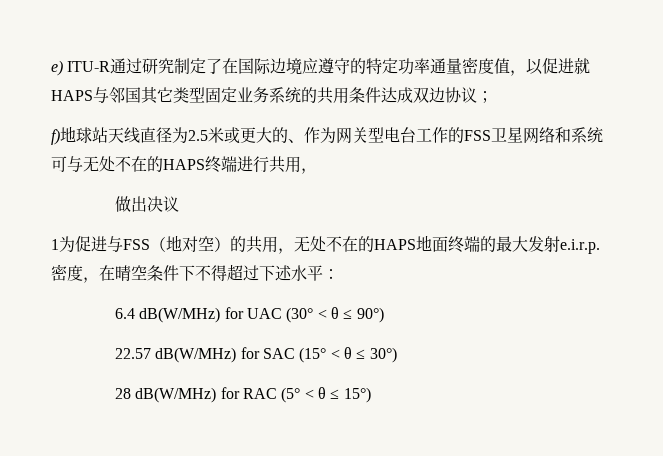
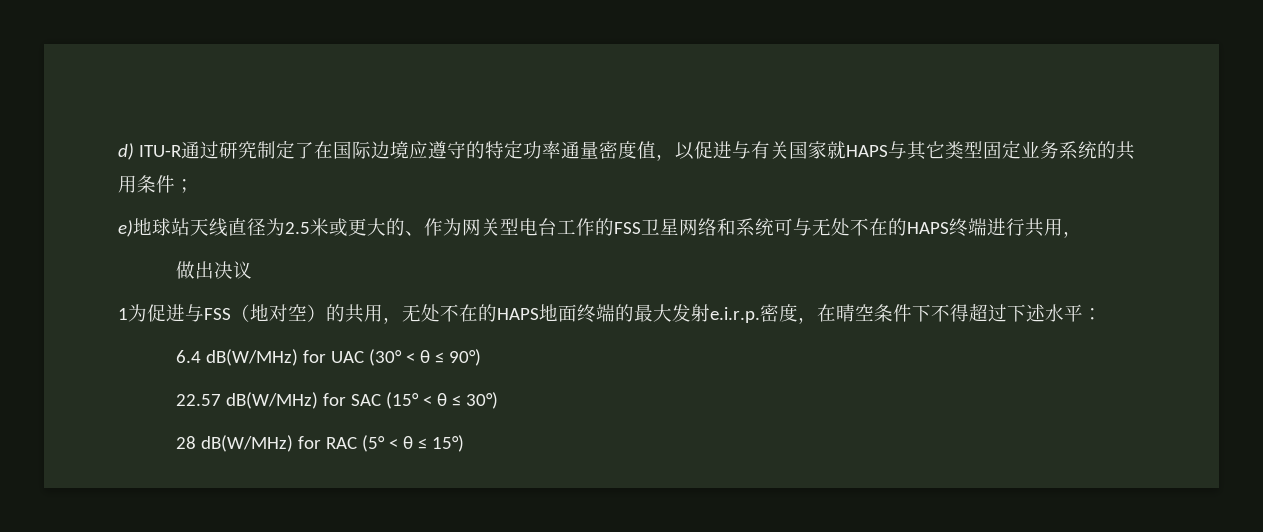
[51,60,63,76] e) -> [118,143,134,160] d)
(575, 66) none -> [731,141,827,159] 与有关国家
[109,87,141,103] 邻国 -> (907, 150) none
[381,87,477,103] 达成双边协议 -> (175, 184) none
[51,129,60,145] f) -> [118,220,133,237] e)

